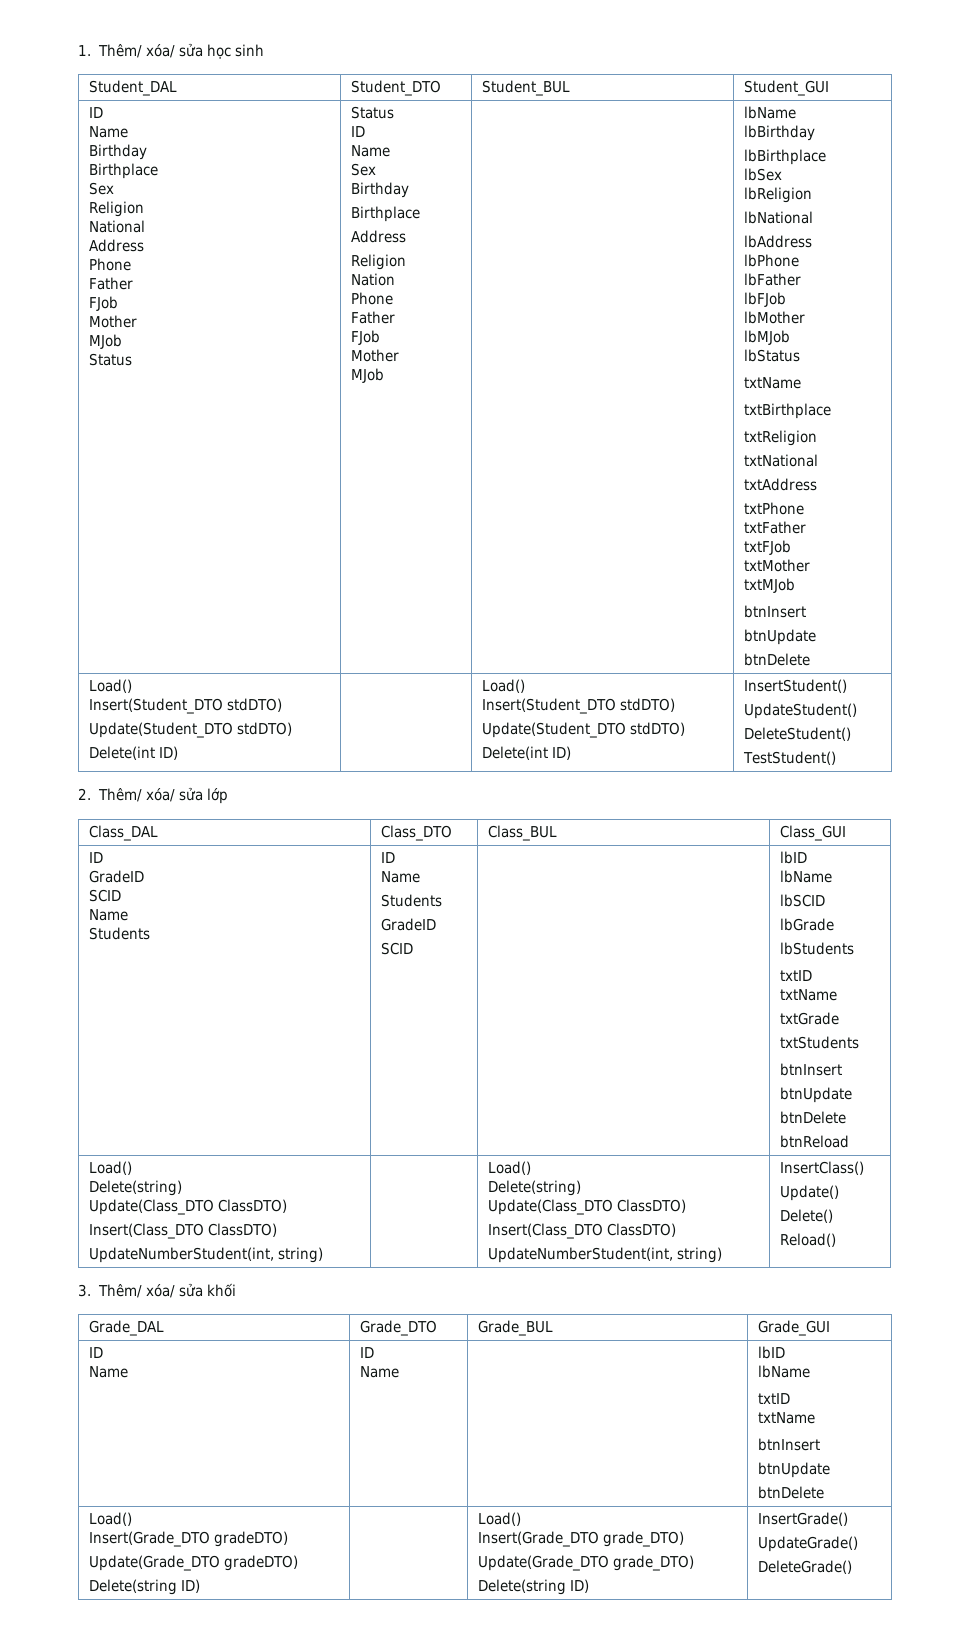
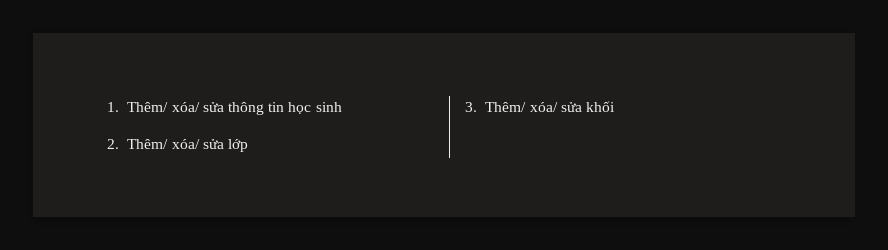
(203, 50) none -> [227,102,285,115] thông tin
[89,80,178,96] [351,80,442,96] [482,80,571,96] [744,80,830,96] [89,107,104,118] [89,126,129,138] [89,144,148,160] [89,163,159,179] [89,182,115,195] [89,201,145,217] [89,220,146,233] [89,239,145,252] [89,258,132,271] [89,277,134,290] [89,296,119,311] [89,315,138,328] [89,334,123,349] [89,353,133,366] [351,106,395,119] [351,126,366,137] [351,145,391,157] [351,163,377,176] [351,182,410,198] [351,206,421,222] [351,230,407,243] [351,254,407,270] [351,273,396,286] [351,292,394,305] [351,311,396,324] [351,330,381,345] [351,349,400,362] [351,368,385,383] [744,106,797,119] [744,125,816,141] [744,149,827,165] [744,168,783,181] [744,187,813,203] [744,211,814,224] [744,235,813,248] [744,254,800,267] [744,273,802,286] [744,292,787,307] [744,311,806,324] [744,330,791,345] [744,349,801,362] [744,377,802,389] [744,403,832,419] [744,430,818,446] [744,454,819,467] [744,478,818,491] [744,502,805,515] [744,521,807,534] [744,540,792,555] [744,559,811,572] [744,578,796,593] [744,605,807,618] [744,629,817,645] [744,653,811,666] [89,679,133,693] [89,698,283,714] [89,722,293,738] [89,746,179,760] [482,679,526,693] [482,698,676,714] [482,722,686,738] [482,746,572,760] [744,679,848,693] [744,703,858,719] [744,727,852,741] [743,751,837,765] // Student_DAL | Student_DTO | Student_BUL | Student_GUI // ID // Name // Birthday // Birthplace // Sex // Religion // National // Address // Phone // Father // FJob // Mother // MJob // Status | Status // ID // Name // Sex // Birthday // Birthplace // Address // Religion // Nation // Phone // Father // FJob // Mother // MJob | | lbName // lbBirthday // lbBirthplace // lbSex // lbReligion // lbNational // lbAddress // lbPhone // lbFather // lbFJob // lbMother // lbMJob // lbStatus // txtName // txtBirthplace // txtReligion // txtNational // txtAddress // txtPhone // txtFather // txtFJob // txtMother // txtMJob // btnInsert // btnUpdate // btnDelete // Load() // Insert(Student_DTO stdDTO) // Update(Student_DTO stdDTO) // Delete(int ID) | | Load() // Insert(Student_DTO stdDTO) // Update(Student_DTO stdDTO) // Delete(int ID) | InsertStudent() // UpdateStudent() // DeleteStudent() // TestStudent() -> (342, 107) none
[89,825,159,841] [381,825,453,841] [488,825,558,841] [780,825,847,841] [89,852,104,863] [89,870,145,883] [89,889,122,902] [89,909,129,921] [89,927,151,940] [381,852,396,863] [381,871,421,883] [381,894,443,907] [381,918,437,931] [381,942,414,955] [780,851,808,864] [780,870,833,883] [780,894,826,907] [780,918,835,931] [780,942,855,955] [780,970,813,981] [780,989,838,1001] [780,1012,840,1025] [780,1036,860,1049] [780,1063,843,1076] [780,1087,853,1103] [780,1111,847,1124] [780,1135,850,1148] [89,1161,133,1175] [89,1180,183,1196] [89,1199,288,1215] [89,1223,278,1239] [89,1247,324,1263] [488,1161,532,1175] [488,1180,582,1196] [488,1199,687,1215] [488,1223,677,1239] [488,1247,723,1263] [780,1161,865,1175] [780,1185,840,1201] [780,1209,834,1223] [780,1233,837,1247] // Class_DAL | Class_DTO | Class_BUL | Class_GUI // ID // GradeID // SCID // Name // Students | ID // Name // Students // GradeID // SCID | | lbID // lbName // lbSCID // lbGrade // lbStudents // txtID // txtName // txtGrade // txtStudents // btnInsert // btnUpdate // btnDelete // btnReload // Load() // Delete(string) // Update(Class_DTO ClassDTO) // Insert(Class_DTO ClassDTO) // UpdateNumberStudent(int, string) | | Load() // Delete(string) // Update(Class_DTO ClassDTO) // Insert(Class_DTO ClassDTO) // UpdateNumberStudent(int, string) | InsertClass() // Update() // Delete() // Reload() -> (248, 145) none
[89,1320,165,1336] [360,1320,438,1336] [478,1320,554,1336] [758,1320,831,1336] [89,1347,104,1358] [89,1366,129,1378] [360,1347,375,1358] [360,1366,400,1378] [758,1346,786,1359] [758,1365,811,1378] [758,1393,791,1404] [758,1412,816,1424] [758,1438,821,1451] [758,1462,831,1478] [758,1486,825,1499] [89,1512,133,1526] [89,1531,289,1547] [89,1555,299,1571] [89,1579,201,1595] [478,1512,522,1526] [478,1531,685,1547] [478,1555,695,1571] [478,1579,590,1595] [758,1512,849,1526] [758,1536,859,1552] [758,1560,853,1574] // Grade_DAL | Grade_DTO | Grade_BUL | Grade_GUI // ID // Name | ID // Name | | lbID // lbName // txtID // txtName // btnInsert // btnUpdate // btnDelete // Load() // Insert(Grade_DTO gradeDTO) // Update(Grade_DTO gradeDTO) // Delete(string ID) | | Load() // Insert(Grade_DTO grade_DTO) // Update(Grade_DTO grade_DTO) // Delete(string ID) | InsertGrade() // UpdateGrade() // DeleteGrade() -> (615, 106) none

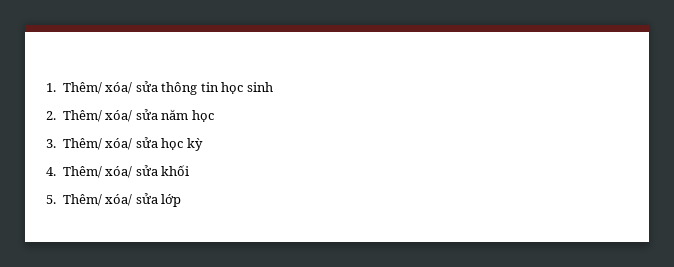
[227,139,248,152] [465,102,477,112] lớp // 3. -> [161,109,214,122] [46,137,203,151] [46,167,56,176] năm học // 3. Thêm/ xóa/ sửa học kỳ // 4.
(615, 106) none -> [46,193,182,207] // 5. Thêm/ xóa/ sửa lớp

